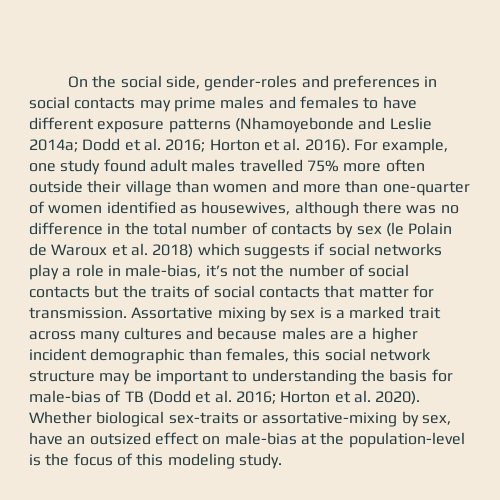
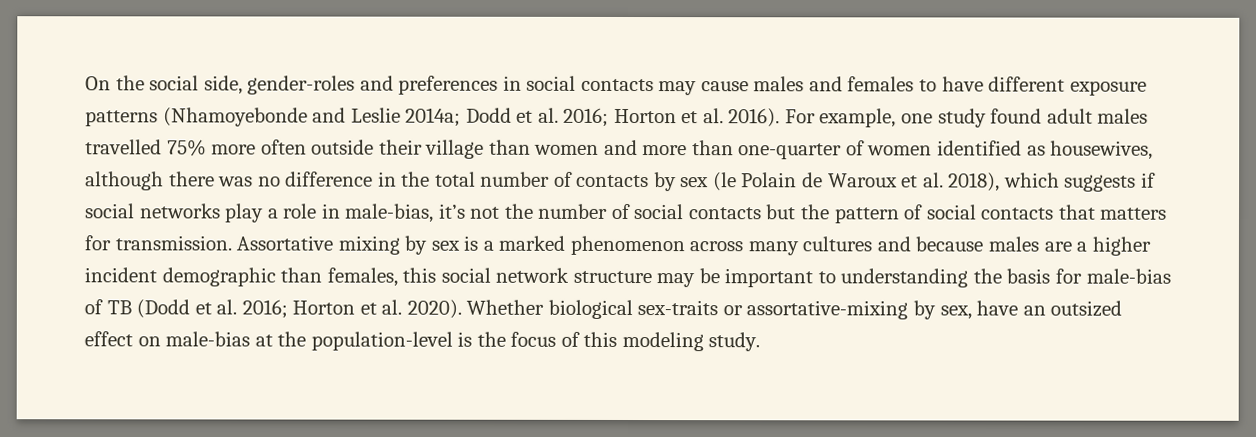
[173,97,216,112] prime -> [700,81,749,92] cause
[152,244,194,258] 2018) -> [948,172,1001,192] 2018),
[150,286,190,298] traits -> [833,207,900,224] pattern
[358,286,409,298] matter -> [1099,207,1168,220] matters
[408,307,441,319] trait -> [569,235,685,256] phenomenon

